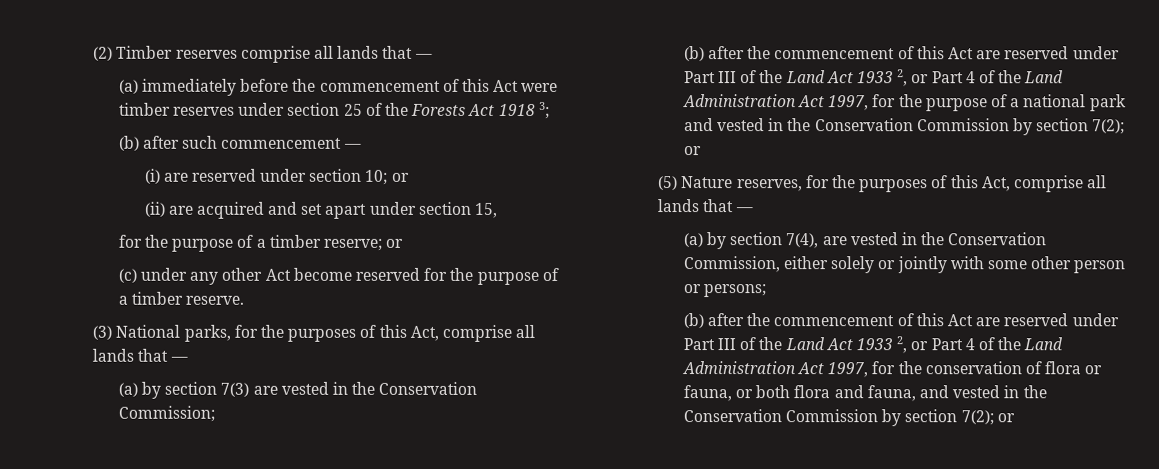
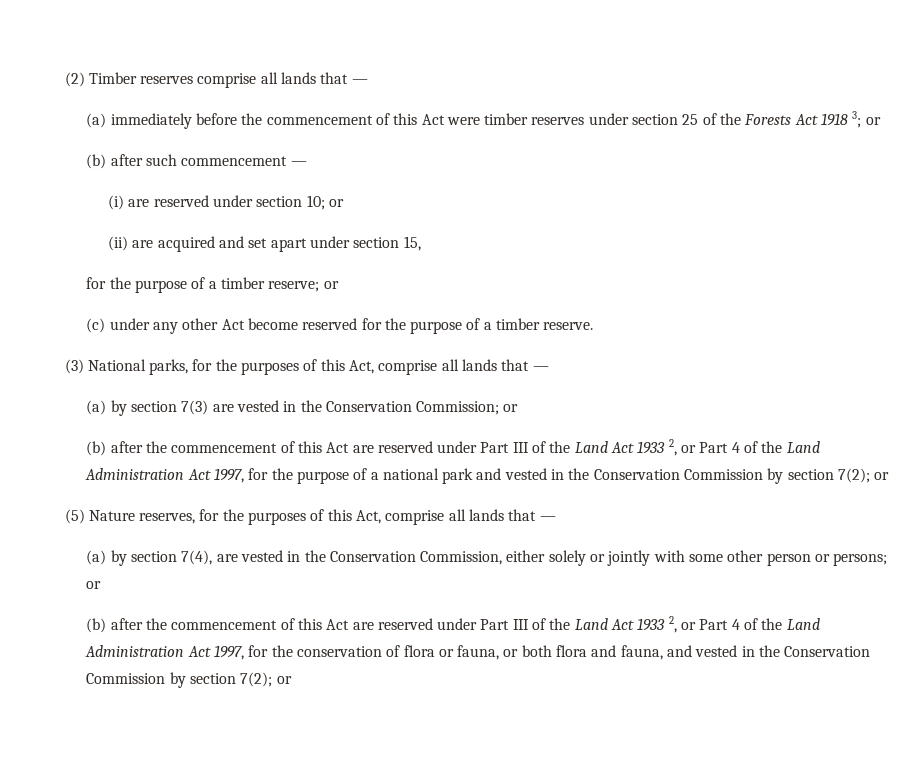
(550, 110) none -> [865,117,881,125] or
(215, 413) none -> [503,404,519,412] or
(767, 291) none -> [86,581,102,589] or

